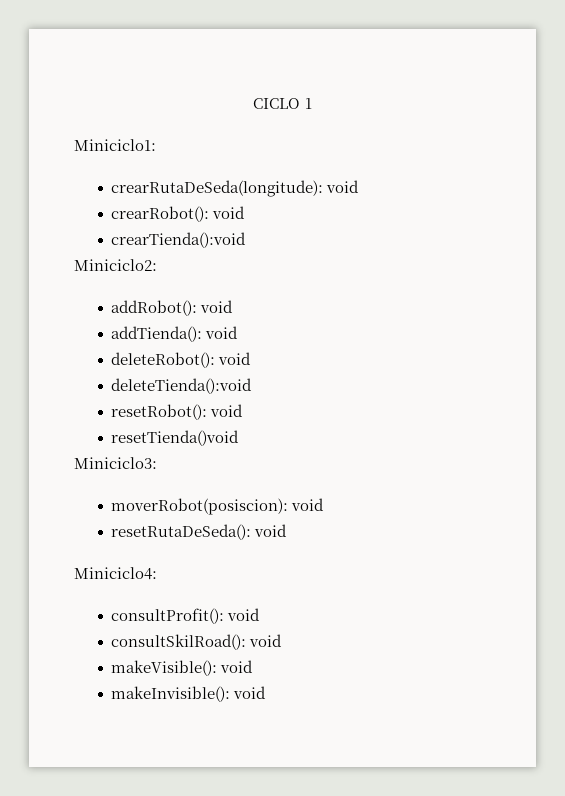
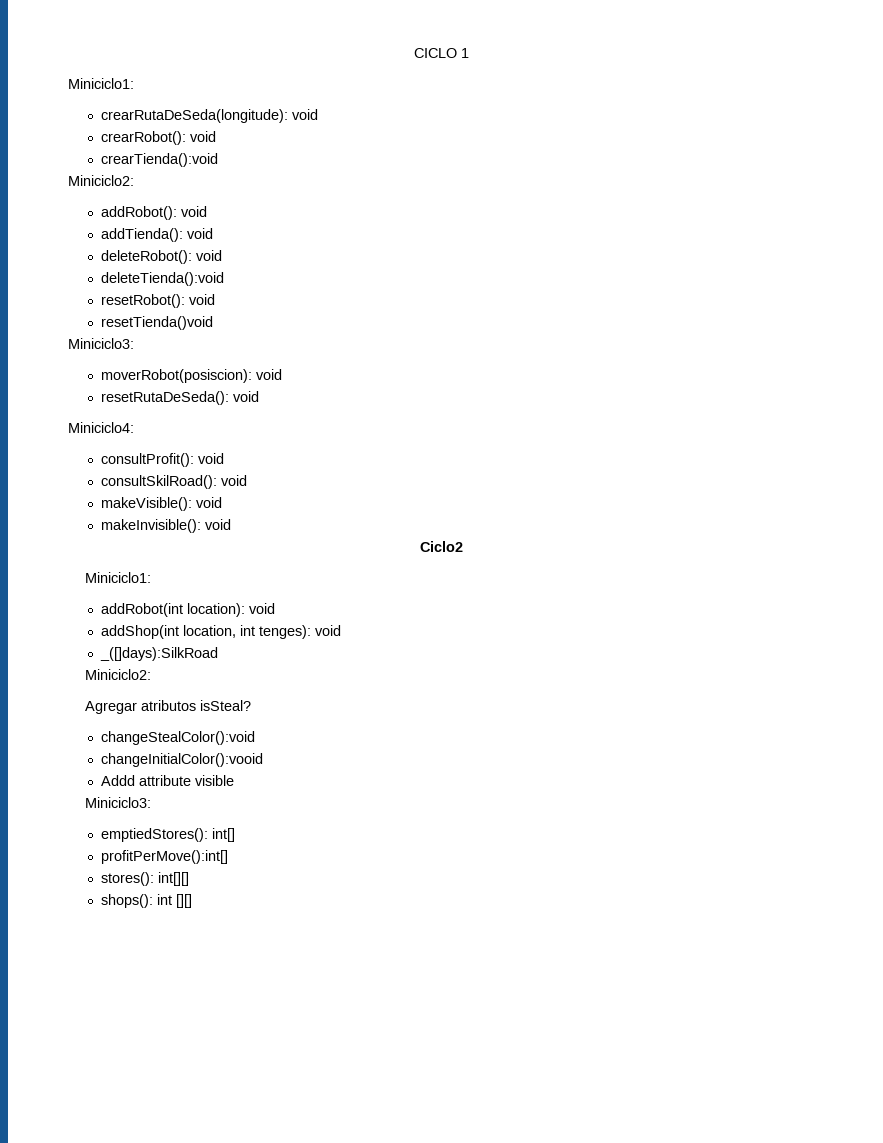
(267, 692) none -> [420,541,463,552] [84,572,151,583] [100,603,275,617] [100,625,341,639] [99,647,218,661] [84,669,151,680] [84,700,251,714] [100,731,255,745] [100,753,263,767] [100,775,234,786] [84,797,151,808] [100,828,235,842] [100,850,228,864] [100,872,189,886] [100,894,192,908] // Ciclo2 // Miniciclo1: // addRobot(int location): void // addShop(int location, int tenges): void // _([]days):SilkRoad // Miniciclo2: // Agregar atributos isSteal? // changeStealColor():void // changeInitialColor():vooid // Addd attribute visible // Miniciclo3: // emptiedStores(): int[] // profitPerMove():int[] // stores(): int[][] // shops(): int [][]

